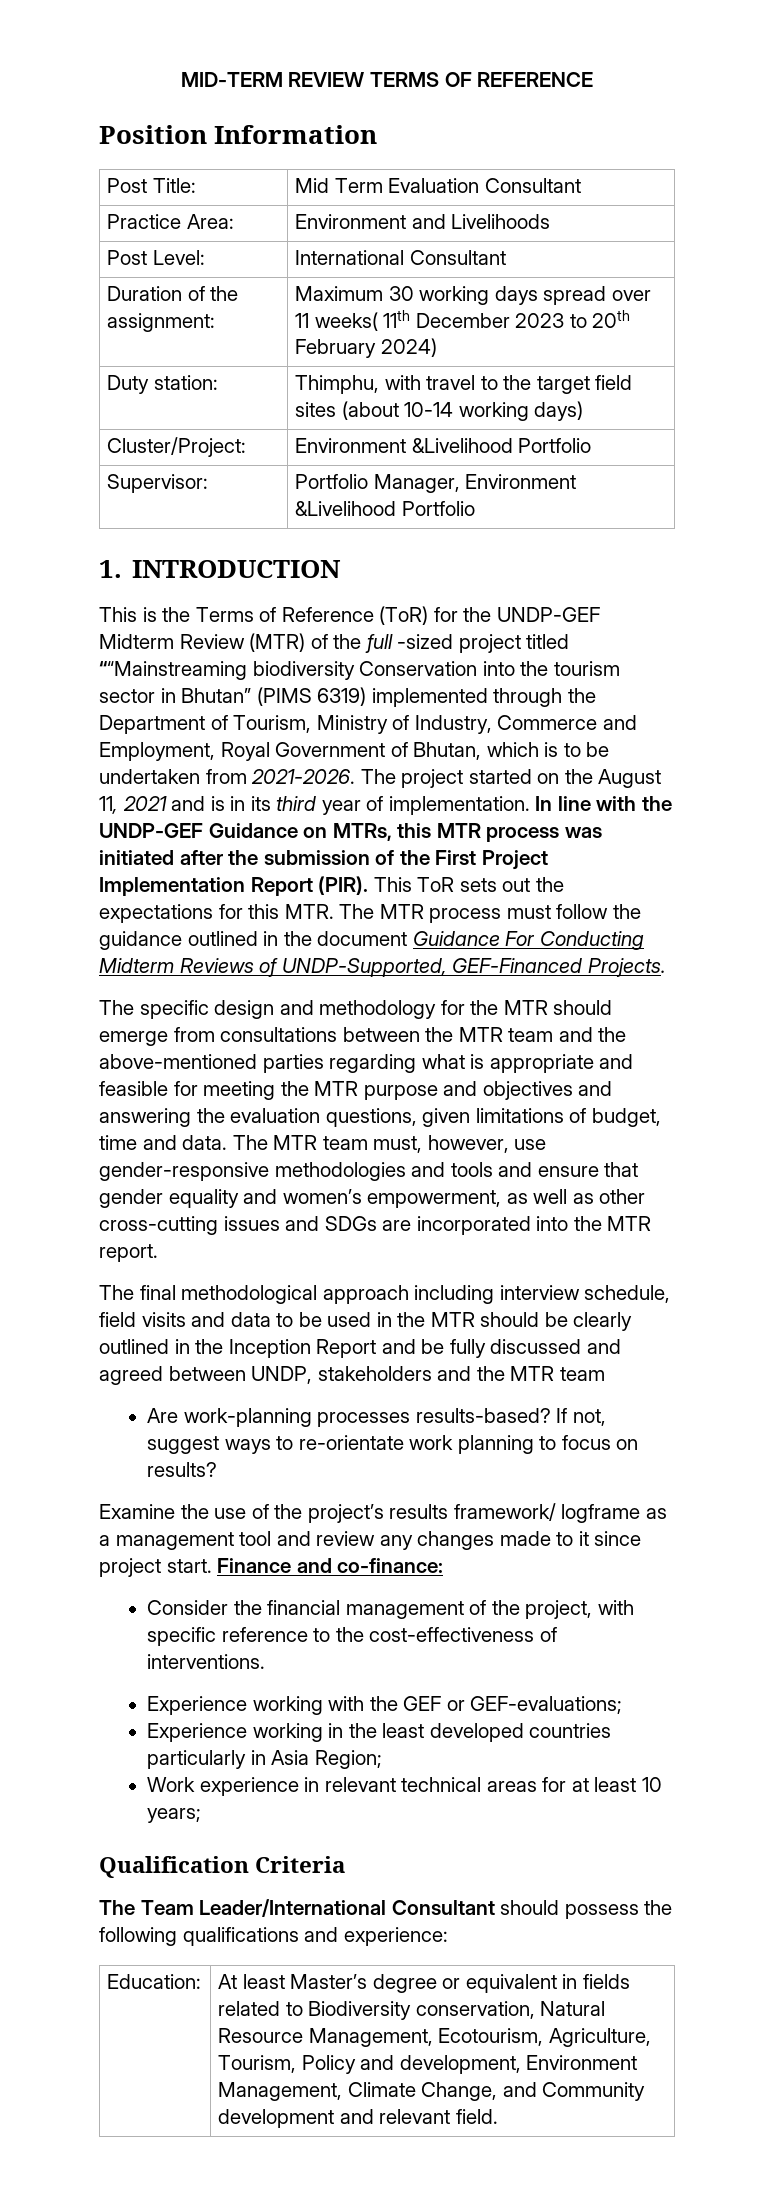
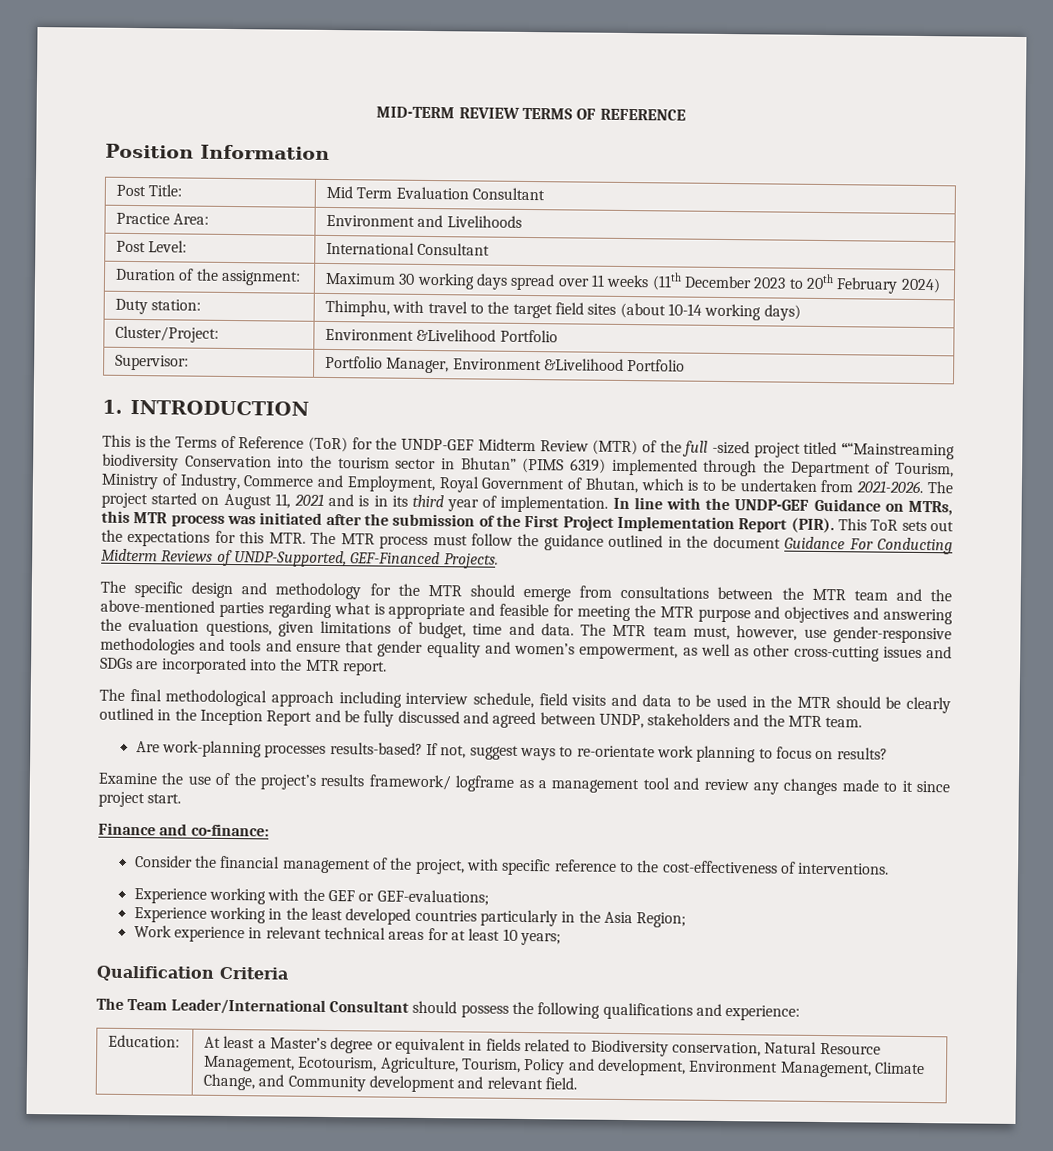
[314,310,411,331] weeks( 11th -> [606,272,682,291] weeks (11th
[564,769,593,784] the -> (220, 500) none
[559,1367,605,1381] team -> [825,717,863,728] team.
(212, 1566) none -> (182, 798) //
(266, 1757) none -> [578,910,601,923] the
(285, 1981) none -> [257,1040,267,1049] a

